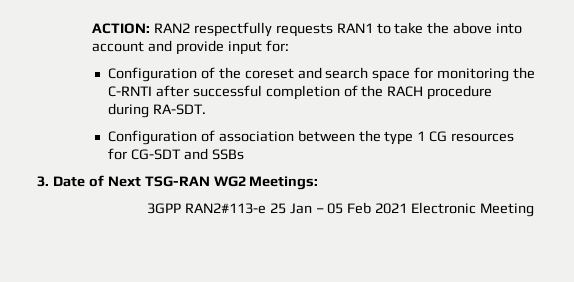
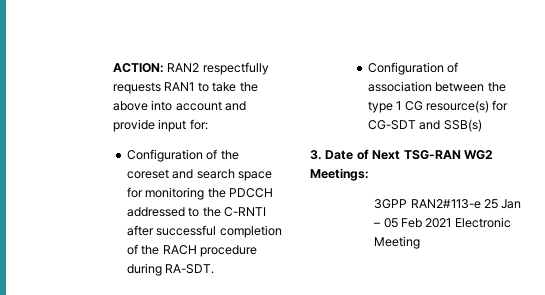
(536, 73) none -> [228,188,273,198] [126,207,221,217] PDCCH addressed to the
[451,133,515,142] resources -> [425,100,489,113] resource(s)
[211,149,244,160] SSBs -> [443,119,482,132] SSB(s)

